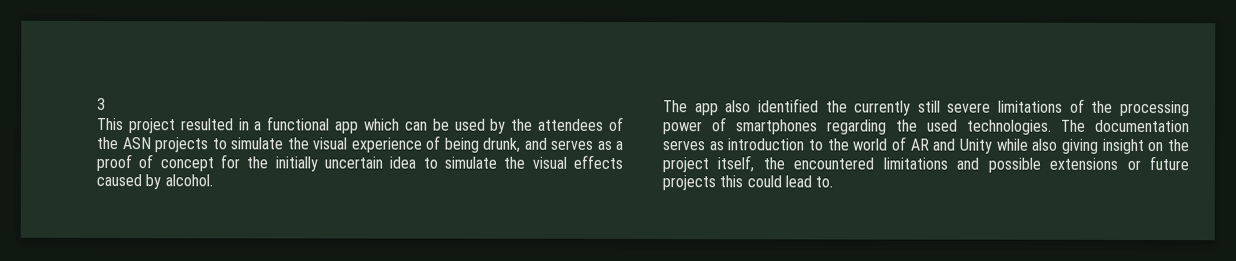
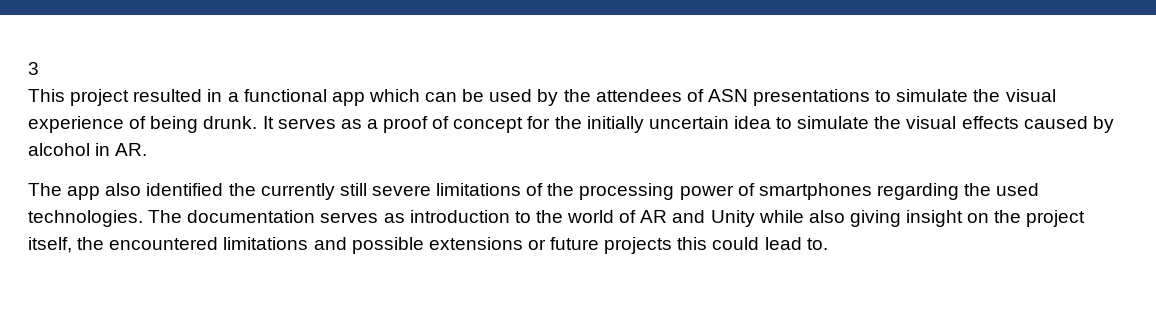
[96,136,208,153] the ASN projects -> [707,89,871,106] ASN presentations
[482,137,547,153] drunk, and -> [203,116,274,129] drunk. It
[164,174,213,187] alcohol. -> [28,143,148,156] alcohol in AR.

